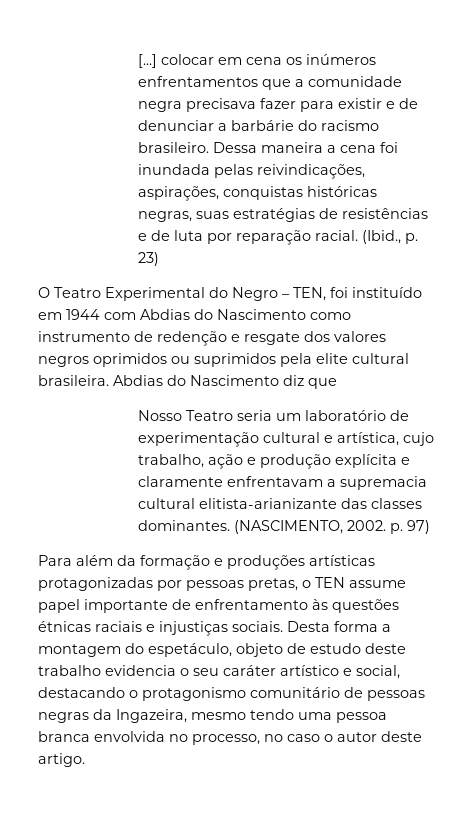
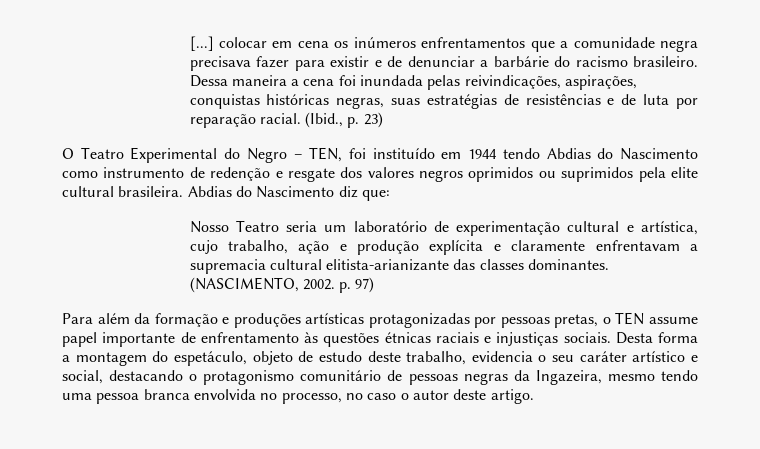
[104,312,136,320] com -> [502,148,540,159] tendo
[308,378,337,389] que -> [361,190,390,201] que:
[38,665,101,676] trabalho -> [406,351,467,365] trabalho,

